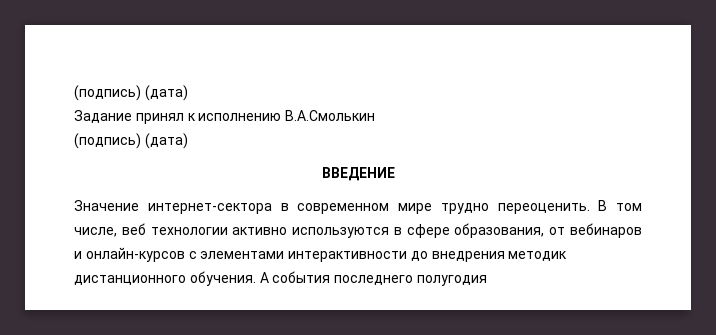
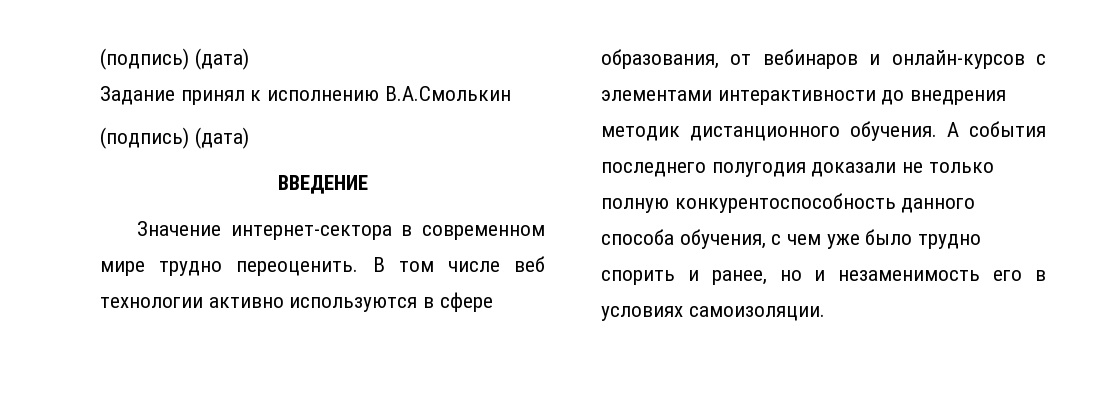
[74,227,117,237] числе, -> [447,261,500,272] числе
(487, 280) none -> [811,162,994,177] [601,193,976,213] [601,229,982,249] [601,270,1046,285] [601,306,825,321] доказали не только полную конкурентоспособность данного способа обучения, с чем уже было трудно спорить и ранее, но и незаменимость его в условиях самоизоляции.

